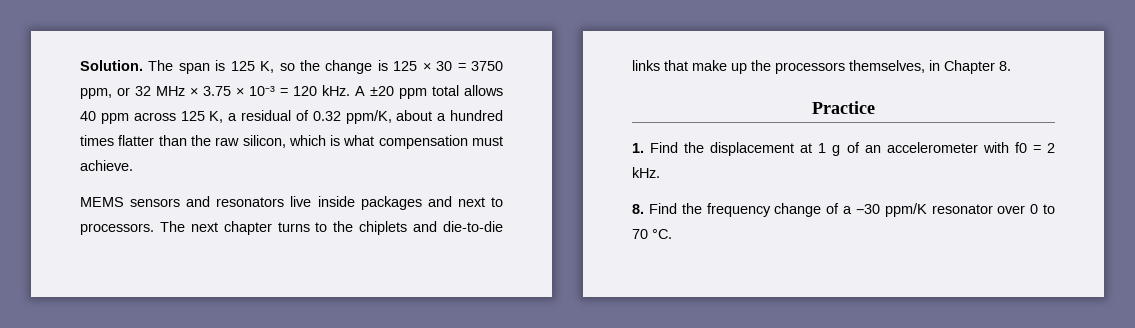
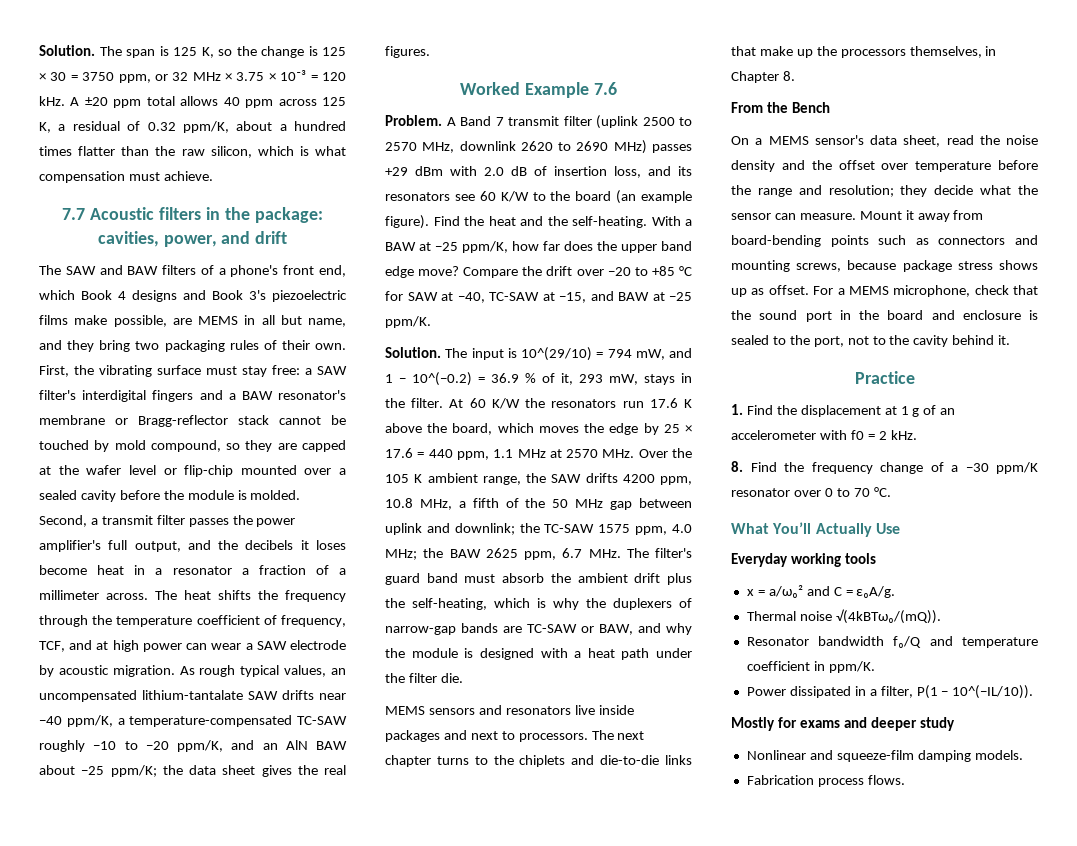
(133, 165) none -> [62,207,323,223] [97,231,288,247] [39,265,346,277] [39,290,347,302] [39,315,346,327] [39,340,346,352] [39,365,347,377] [39,390,346,402] [39,415,346,427] [39,440,346,452] [39,465,346,477] [39,490,301,502] [39,515,296,527] [39,540,346,552] [39,565,346,575] [39,590,346,602] [39,615,346,627] [39,640,346,652] [39,665,346,677] [39,690,346,702] [39,715,348,727] [39,740,347,752] [39,765,346,777] [385,46,430,58] [460,82,617,98] [385,115,692,129] [385,140,692,154] [385,166,692,178] [385,190,692,204] [385,215,692,229] [385,241,692,253] [385,266,692,278] [385,291,692,303] [385,316,431,328] [385,347,692,361] [385,372,692,386] [385,398,692,409] [385,423,692,435] [385,448,692,460] [385,473,692,485] [385,498,692,510] [385,523,692,535] [385,548,692,560] [385,573,692,585] [385,598,692,610] [385,623,692,635] [385,648,692,660] [385,673,463,683] // 7.7 Acoustic filters in the package: cavities, power, and drift // The SAW and BAW filters of a phone's front end, which Book 4 designs and Book 3's piezoelectric films make possible, are MEMS in all but name, and they bring two packaging rules of their own. First, the vibrating surface must stay free: a SAW filter's interdigital fingers and a BAW resonator's membrane or Bragg-reflector stack cannot be touched by mold compound, so they are capped at the wafer level or flip-chip mounted over a sealed cavity before the module is molded. Second, a transmit filter passes the power amplifier's full output, and the decibels it loses become heat in a resonator a fraction of a millimeter across. The heat shifts the frequency through the temperature coefficient of frequency, TCF, and at high power can wear a SAW electrode by acoustic migration. As rough typical values, an uncompensated lithium-tantalate SAW drifts near −40 ppm/K, a temperature-compensated TC-SAW roughly −10 to −20 ppm/K, and an AlN BAW about −25 ppm/K; the data sheet gives the real figures. // Worked Example 7.6 // Problem. A Band 7 transmit filter (uplink 2500 to 2570 MHz, downlink 2620 to 2690 MHz) passes +29 dBm with 2.0 dB of insertion loss, and its resonators see 60 K/W to the board (an example figure). Find the heat and the self-heating. With a BAW at −25 ppm/K, how far does the upper band edge move? Compare the drift over −20 to +85 °C for SAW at −40, TC-SAW at −15, and BAW at −25 ppm/K. // Solution. The input is 10^(29/10) = 794 mW, and 1 − 10^(−0.2) = 36.9 % of it, 293 mW, stays in the filter. At 60 K/W the resonators run 17.6 K above the board, which moves the edge by 25 × 17.6 = 440 ppm, 1.1 MHz at 2570 MHz. Over the 105 K ambient range, the SAW drifts 4200 ppm, 10.8 MHz, a fifth of the 50 MHz gap between uplink and downlink; the TC-SAW 1575 ppm, 4.0 MHz; the BAW 2625 ppm, 6.7 MHz. The filter's guard band must absorb the ambient drift plus the self-heating, which is why the duplexers of narrow-gap bands are TC-SAW or BAW, and why the module is designed with a heat path under the filter die.
(1011, 66) none -> [731,102,830,113] [731,135,1038,147] [731,160,1038,172] [731,185,1038,197] [731,210,984,222] [731,235,1038,247] [731,260,1038,272] [731,285,1038,297] [731,310,1038,322] [731,335,1011,347] // From the Bench // On a MEMS sensor's data sheet, read the noise density and the offset over temperature before the range and resolution; they decide what the sensor can measure. Mount it away from board-bending points such as connectors and mounting screws, because package stress shows up as offset. For a MEMS microphone, check that the sound port in the board and enclosure is sealed to the port, not to the cavity behind it.
(672, 234) none -> [731,522,900,537] [731,553,876,567] [746,585,896,598] [746,609,941,624] [746,636,1038,648] [746,661,875,673] [746,685,1034,699] [731,717,955,731] [746,750,1023,762] [746,775,905,787] // What You’ll Actually Use // Everyday working tools // x = a/ω₀² and C = ε₀A/g. // Thermal noise √(4kBTω₀/(mQ)). // Resonator bandwidth f₀/Q and temperature coefficient in ppm/K. // Power dissipated in a filter, P(1 − 10^(−IL/10)). // Mostly for exams and deeper study // Nonlinear and squeeze-film damping models. // Fabrication process flows.

